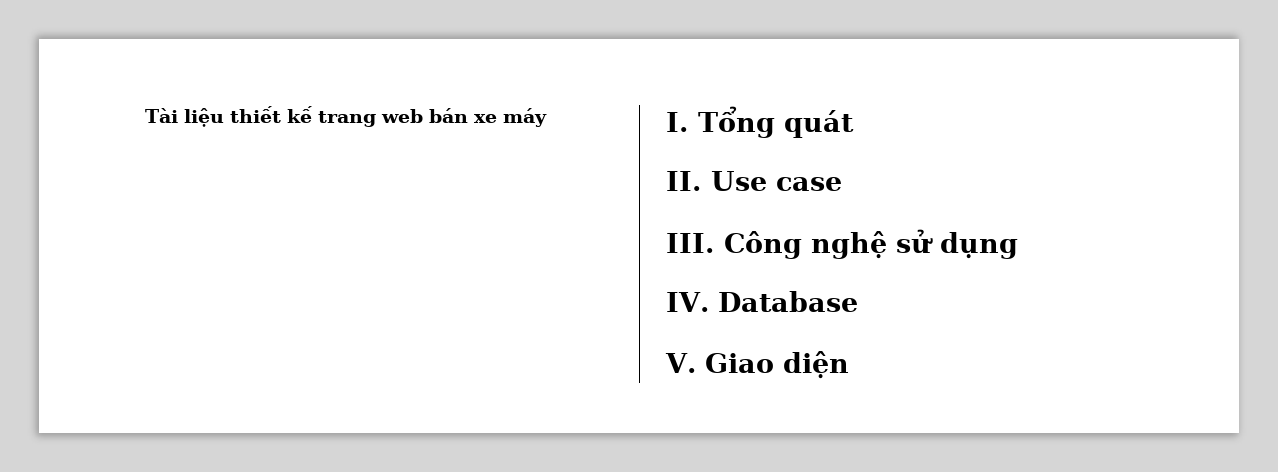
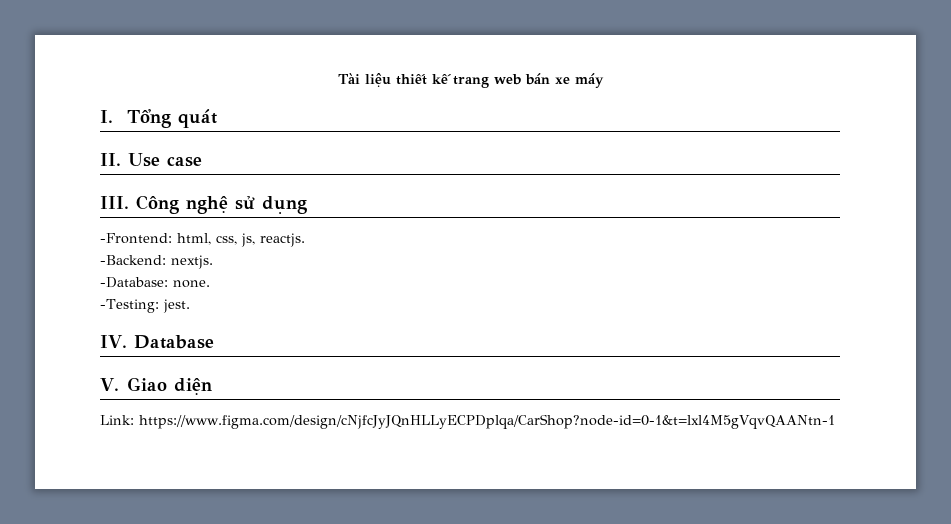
(1018, 245) none -> [100,233,305,247] [100,255,213,269] [100,277,210,288] [100,299,190,313] // -Frontend: html, css, js, reactjs. // -Backend: nextjs. // -Database: none. // -Testing: jest.
(850, 365) none -> [100,414,835,429] // Link: https://www.figma.com/design/cNjfcJyJQnHLLyECPDplqa/CarShop?node-id=0-1&t=lxl4M5gVqvQAANtn-1

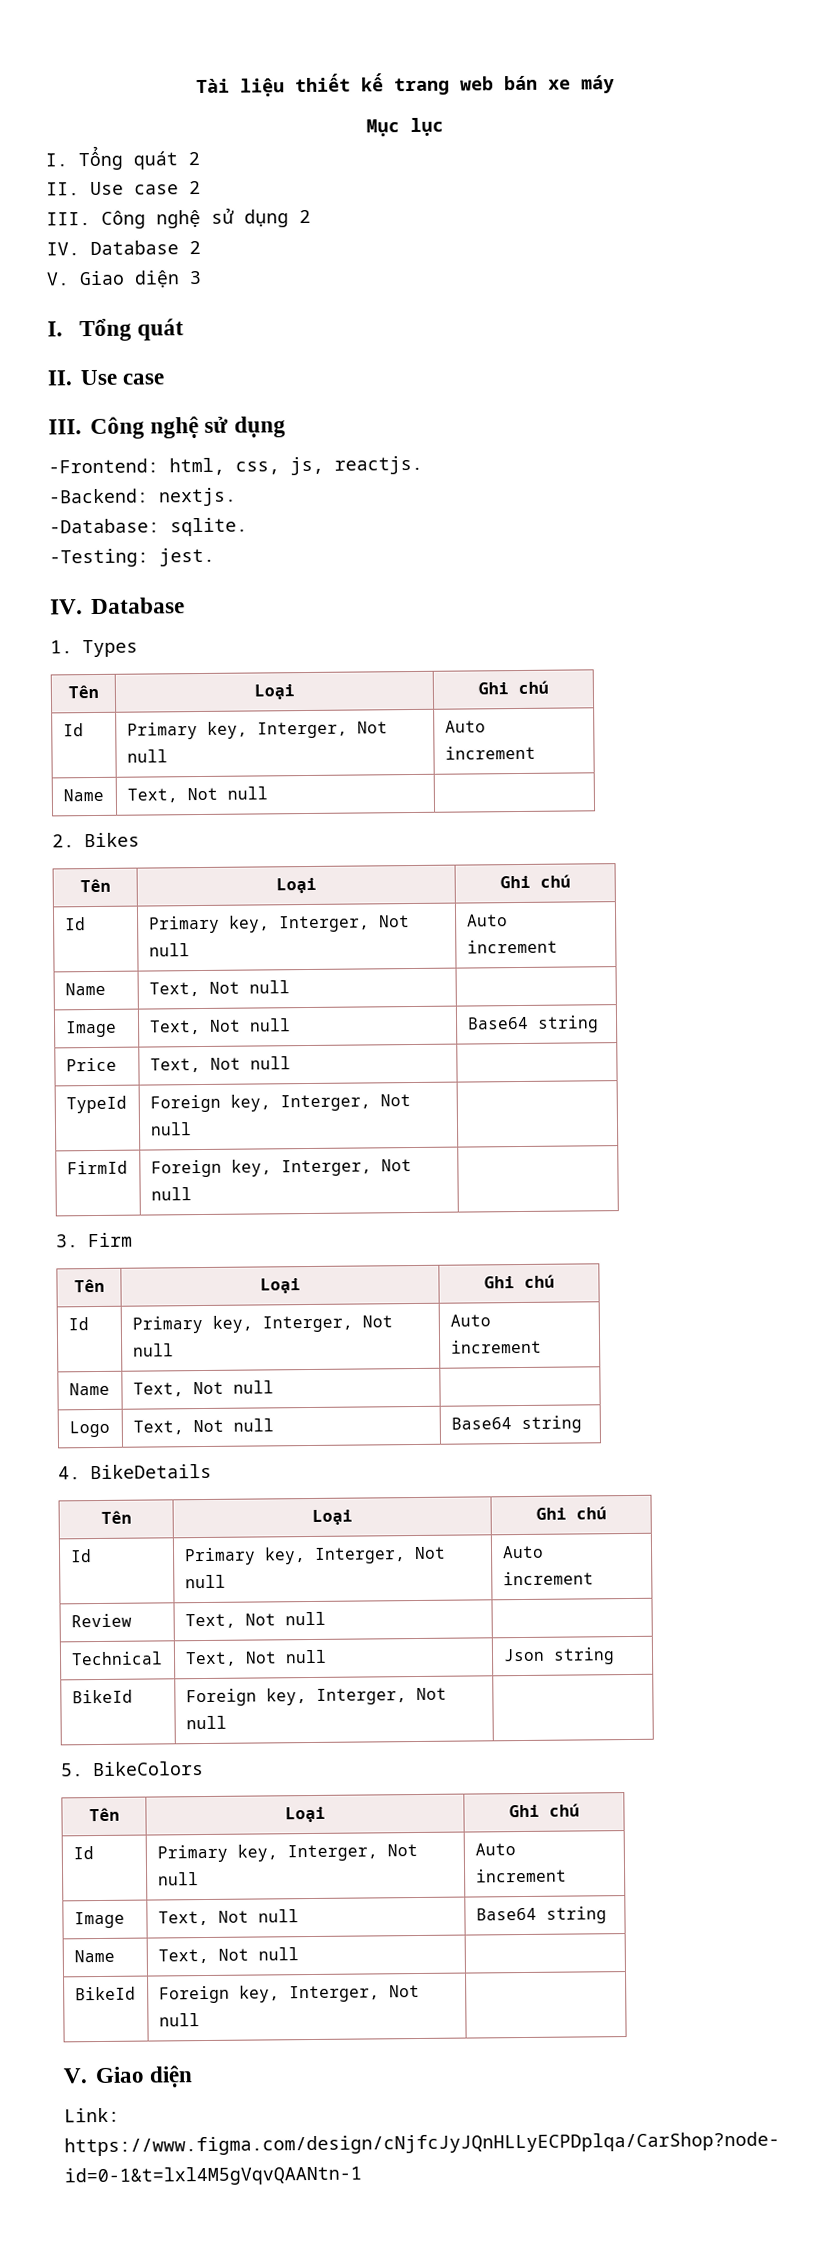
(604, 80) none -> [366,117,444,137] [45,145,200,171] [46,180,201,196] [46,207,311,229] [46,240,201,256] [46,270,202,288] // Mục lục // I. Tổng quát 2 // II. Use case 2 // III. Công nghệ sử dụng 2 // IV. Database 2 // V. Giao diện 3
[173,280,210,288] none. -> [170,517,248,537] sqlite.
(215, 342) none -> [50,639,138,658] [67,684,99,699] [253,684,295,700] [477,680,549,695] [62,723,84,737] [126,721,388,740] [126,749,168,763] [444,720,486,733] [444,745,536,760] [62,788,104,802] [126,786,268,803] [52,832,140,848] [79,878,111,893] [275,877,317,894] [499,874,571,889] [64,917,86,931] [148,915,410,934] [148,943,190,957] [466,914,508,927] [466,939,558,954] [64,982,106,996] [148,980,290,997] [65,1020,117,1038] [149,1018,291,1035] [466,1015,599,1033] [65,1057,117,1072] [149,1056,291,1073] [65,1095,127,1114] [149,1094,411,1113] [149,1122,192,1136] [66,1160,128,1175] [150,1159,412,1178] [150,1187,192,1201] [56,1232,133,1248] [73,1278,105,1293] [259,1278,301,1294] [483,1274,555,1289] [67,1317,89,1331] [131,1315,393,1334] [132,1343,174,1357] [449,1314,491,1327] [450,1339,542,1354] [68,1382,110,1396] [132,1380,274,1397] [68,1420,110,1438] [132,1418,274,1435] [450,1415,582,1434] [58,1463,212,1480] [100,1510,132,1524] [311,1509,353,1525] [535,1506,607,1520] [69,1549,92,1563] [183,1546,446,1566] [184,1574,226,1589] [501,1545,544,1559] [502,1571,594,1586] [70,1613,132,1628] [184,1611,326,1629] [70,1651,163,1666] [184,1649,327,1667] [502,1647,615,1665] [71,1689,133,1704] [185,1687,447,1707] [185,1715,227,1730] [61,1761,204,1777] [88,1807,120,1822] [284,1806,326,1823] [508,1803,580,1818] [72,1846,94,1860] [156,1844,418,1863] [157,1872,199,1886] [474,1843,516,1856] [475,1868,567,1883] [73,1911,125,1929] [157,1909,299,1926] [475,1906,607,1924] [73,1949,115,1963] [157,1947,299,1964] [74,1986,136,2001] [158,1984,420,2004] [158,2013,200,2027] // 1. Types // Tên | Loại | Ghi chú // Id | Primary key, Interger, Not null | Auto increment // Name | Text, Not null | // 2. Bikes // Tên | Loại | Ghi chú // Id | Primary key, Interger, Not null | Auto increment // Name | Text, Not null | // Image | Text, Not null | Base64 string // Price | Text, Not null | // TypeId | Foreign key, Interger, Not null | // FirmId | Foreign key, Interger, Not null | // 3. Firm // Tên | Loại | Ghi chú // Id | Primary key, Interger, Not null | Auto increment // Name | Text, Not null | // Logo | Text, Not null | Base64 string // 4. BikeDetails // Tên | Loại | Ghi chú // Id | Primary key, Interger, Not null | Auto increment // Review | Text, Not null | // Technical | Text, Not null | Json string // BikeId | Foreign key, Interger, Not null | // 5. BikeColors // Tên | Loại | Ghi chú // Id | Primary key, Interger, Not null | Auto increment // Image | Text, Not null | Base64 string // Name | Text, Not null | // BikeId | Foreign key, Interger, Not null |

